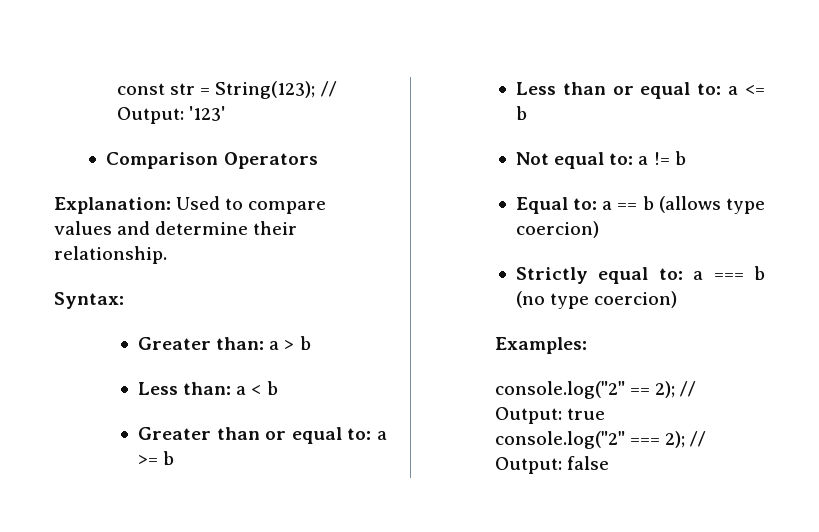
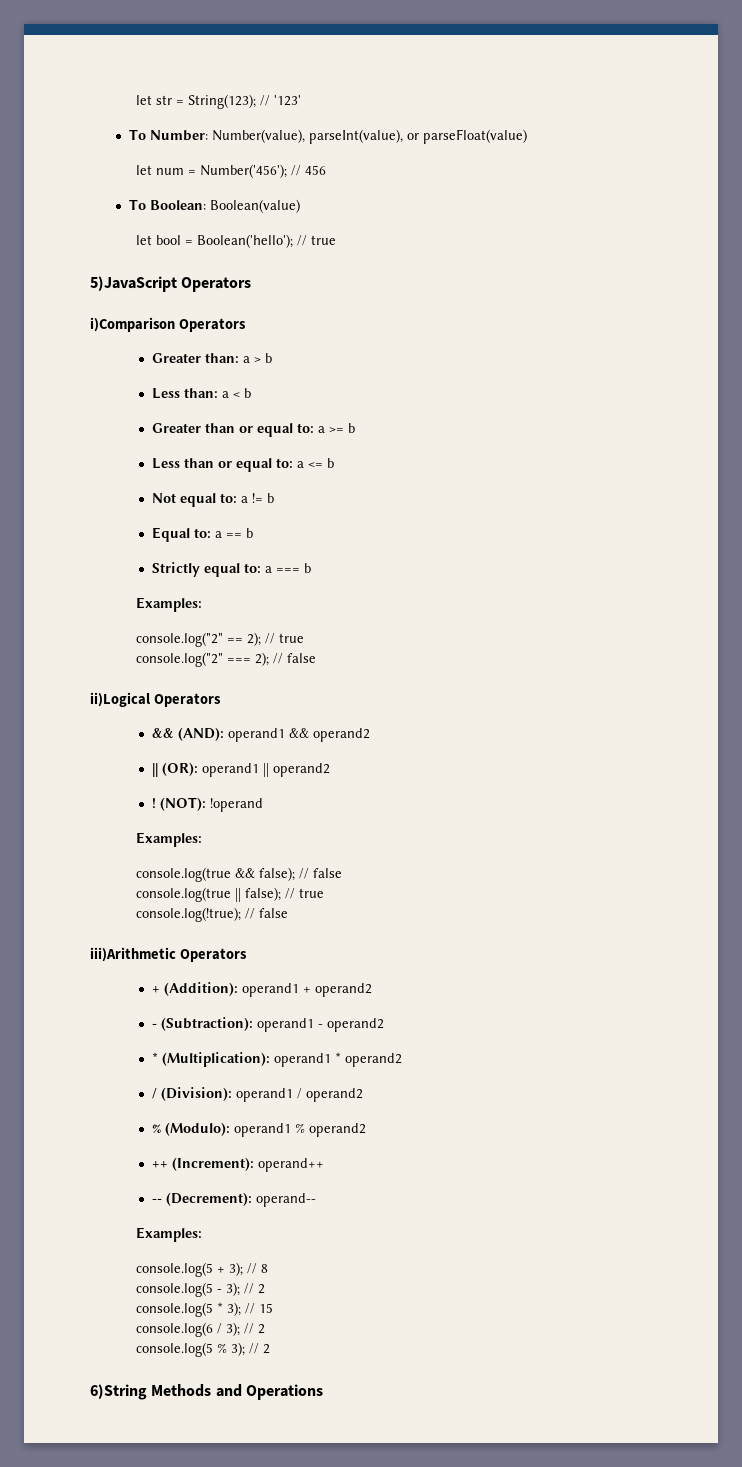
[117,83,166,95] const -> [135,95,152,105] let
[117,107,185,124] Output: -> (270, 100) none
[106,152,318,169] [54,196,327,214] [54,221,298,235] [54,246,167,264] [54,292,124,309] Comparison Operators // Explanation: Used to compare values and determine their relationship. // Syntax: -> [128,129,527,144] [135,164,326,178] [128,199,300,213] [135,234,336,248] [90,276,252,292] [90,317,246,332] To Number: Number(value), parseInt(value), or parseFloat(value) // let num = Number('456'); // 456 // To Boolean: Boolean(value) // let bool = Boolean('hello'); // true // 5)JavaScript Operators // i)Comparison Operators
[658,196,765,214] [515,221,599,238] (allows type coercion) -> (253, 533) none
[515,291,678,309] (no type coercion) -> (311, 568) none
[495,407,563,424] Output: -> (275, 638) none
[495,456,610,474] Output: false -> [286,653,316,663] [90,692,221,707] [151,727,370,742] [151,762,330,777] [151,797,263,812] [135,832,202,847] [135,867,342,882] [135,887,324,902] [135,907,288,922] [90,947,247,962] [151,982,372,997] [151,1017,384,1032] [151,1052,402,1067] [151,1087,363,1102] [151,1122,366,1137] [151,1157,324,1172] [151,1192,316,1207] [135,1227,202,1242] [135,1262,268,1277] [135,1282,265,1297] [135,1302,273,1317] [135,1322,265,1337] [135,1342,270,1357] [90,1384,323,1400] false // ii)Logical Operators // && (AND): operand1 && operand2 // || (OR): operand1 || operand2 // ! (NOT): !operand // Examples: // console.log(true && false); // false // console.log(true || false); // true // console.log(!true); // false // iii)Arithmetic Operators // + (Addition): operand1 + operand2 // - (Subtraction): operand1 - operand2 // * (Multiplication): operand1 * operand2 // / (Division): operand1 / operand2 // % (Modulo): operand1 % operand2 // ++ (Increment): operand++ // -- (Decrement): operand-- // Examples: // console.log(5 + 3); // 8 // console.log(5 - 3); // 2 // console.log(5 * 3); // 15 // console.log(6 / 3); // 2 // console.log(5 % 3); // 2 // 6)String Methods and Operations

